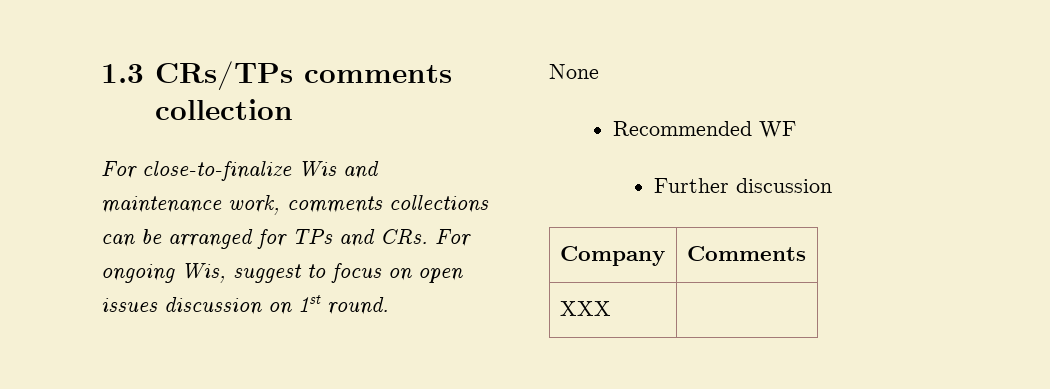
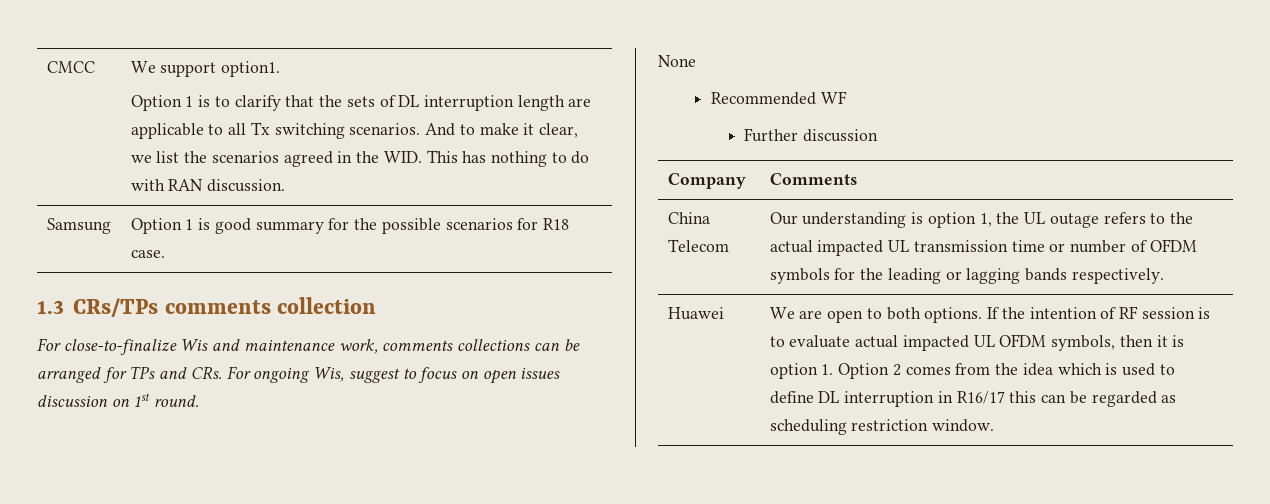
(101, 73) none -> [46,61,95,73] [130,61,281,77] [130,95,592,111] [130,122,578,139] [130,150,590,167] [130,179,286,192] [46,218,111,234] [130,218,569,234] [130,250,165,258] CMCC | We support option1. // Option 1 is to clarify that the sets of DL interruption length are applicable to all Tx switching scenarios. And to make it clear, we list the scenarios agreed in the WID. This has nothing to do with RAN discussion. // Samsung | Option 1 is good summary for the possible scenarios for R18 case. //
[559,301,611,316] XXX | -> [667,212,710,224] [667,239,729,252] [769,212,1193,228] [769,239,1197,256] [769,268,1164,284] [667,307,724,320] [769,306,1211,323] [769,334,1185,351] [769,363,1175,379] [769,391,1177,407] [769,419,995,435] China Telecom | Our understanding is option 1, the UL outage refers to the actual impacted UL transmission time or number of OFDM symbols for the leading or lagging bands respectively. // Huawei | We are open to both options. If the intention of RF session is to evaluate actual impacted UL OFDM symbols, then it is option 1. Option 2 comes from the idea which is used to define DL interruption in R16/17 this can be regarded as scheduling restriction window.

